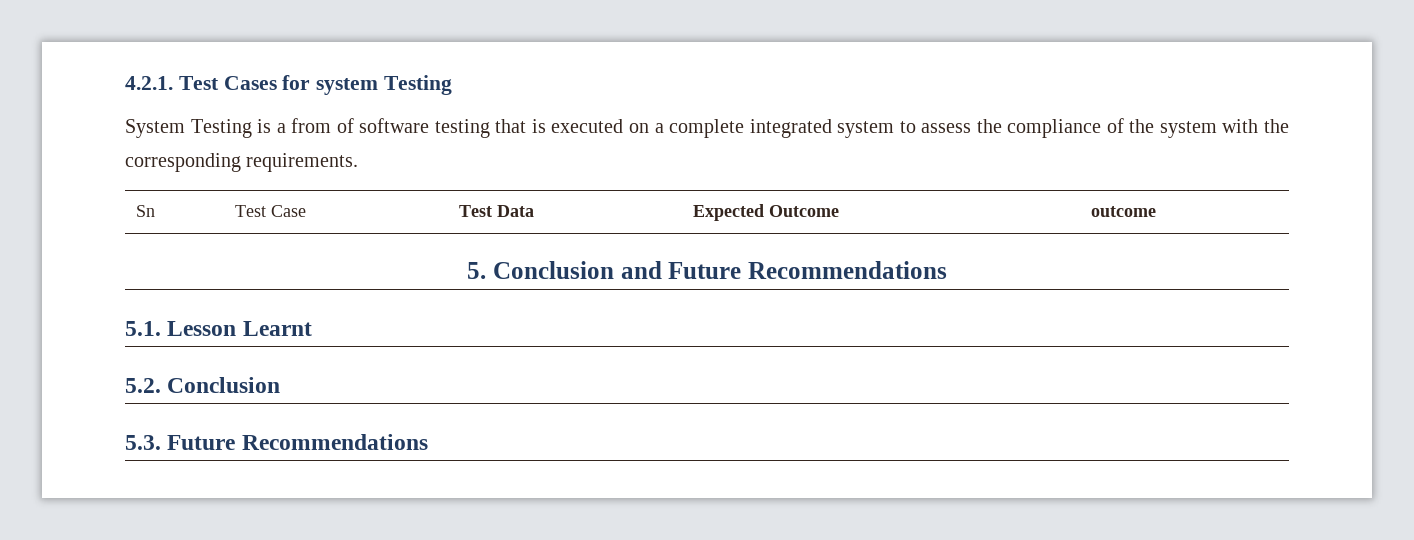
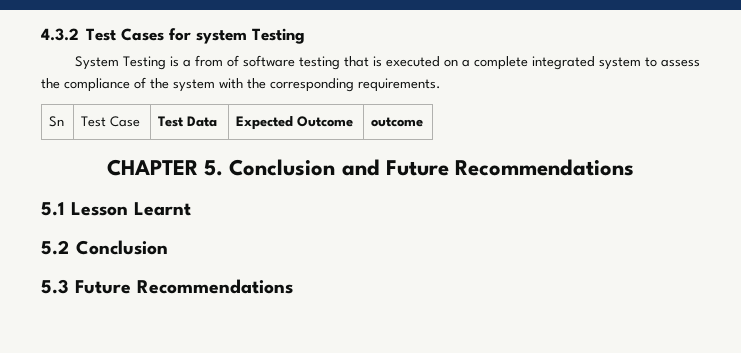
[125,76,173,90] 4.2.1. -> [41,28,79,41] 4.3.2
(1157, 211) none -> [107,159,199,176] CHAPTER
[125,321,161,336] 5.1. -> [41,202,64,216] 5.1
[125,378,161,393] 5.2. -> [41,240,69,255] 5.2
[125,435,161,450] 5.3. -> [41,279,68,294] 5.3

